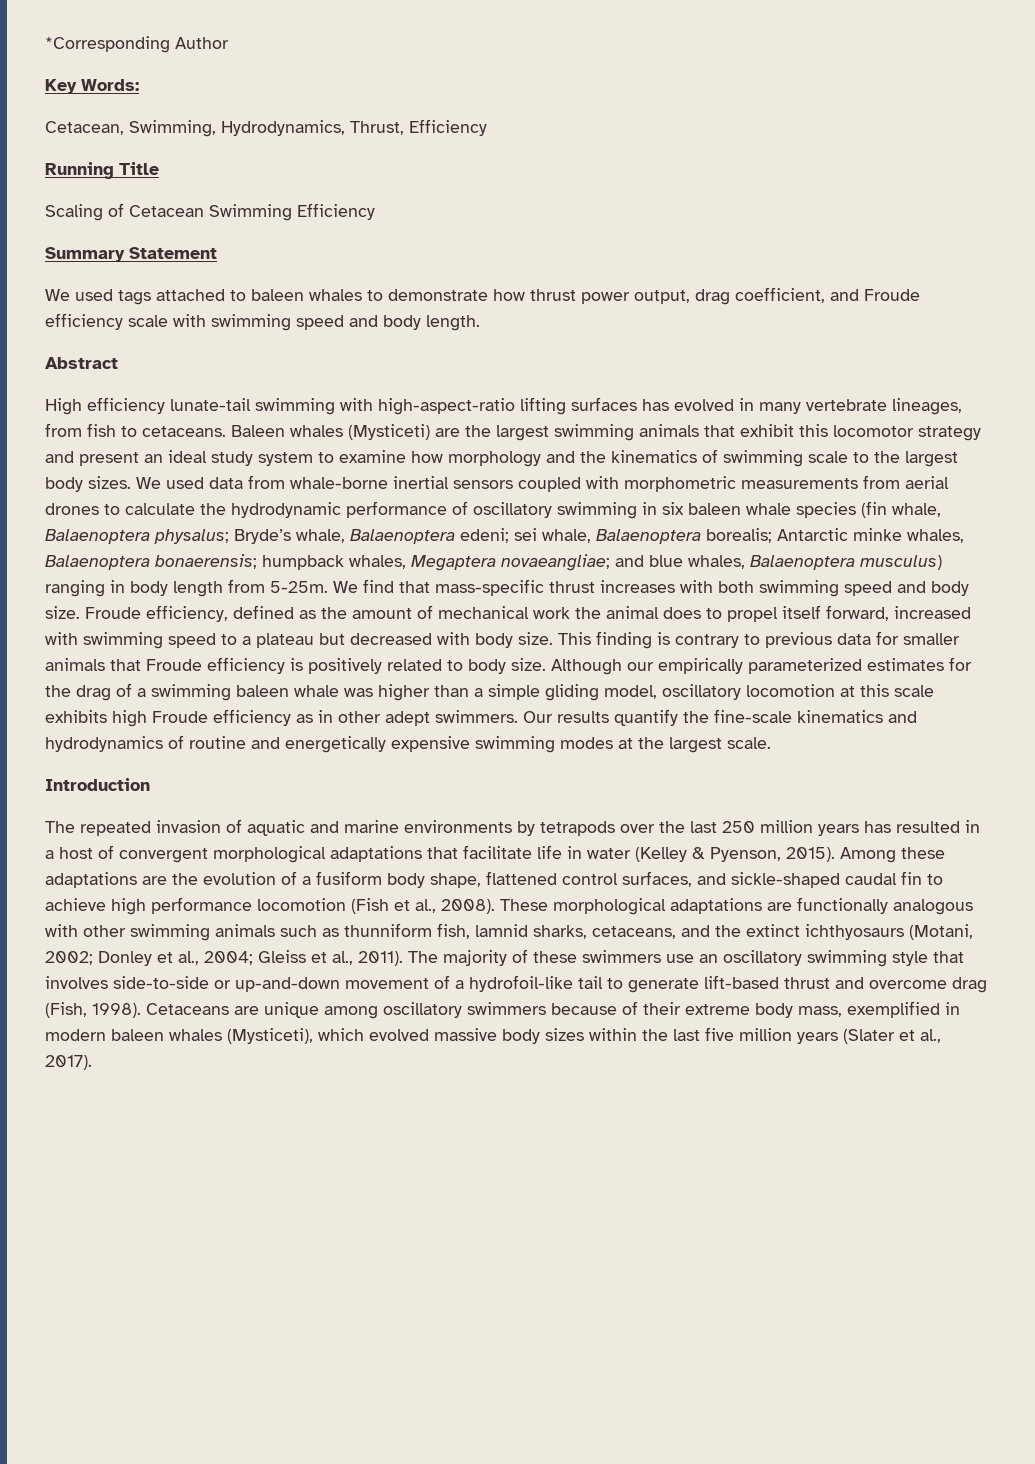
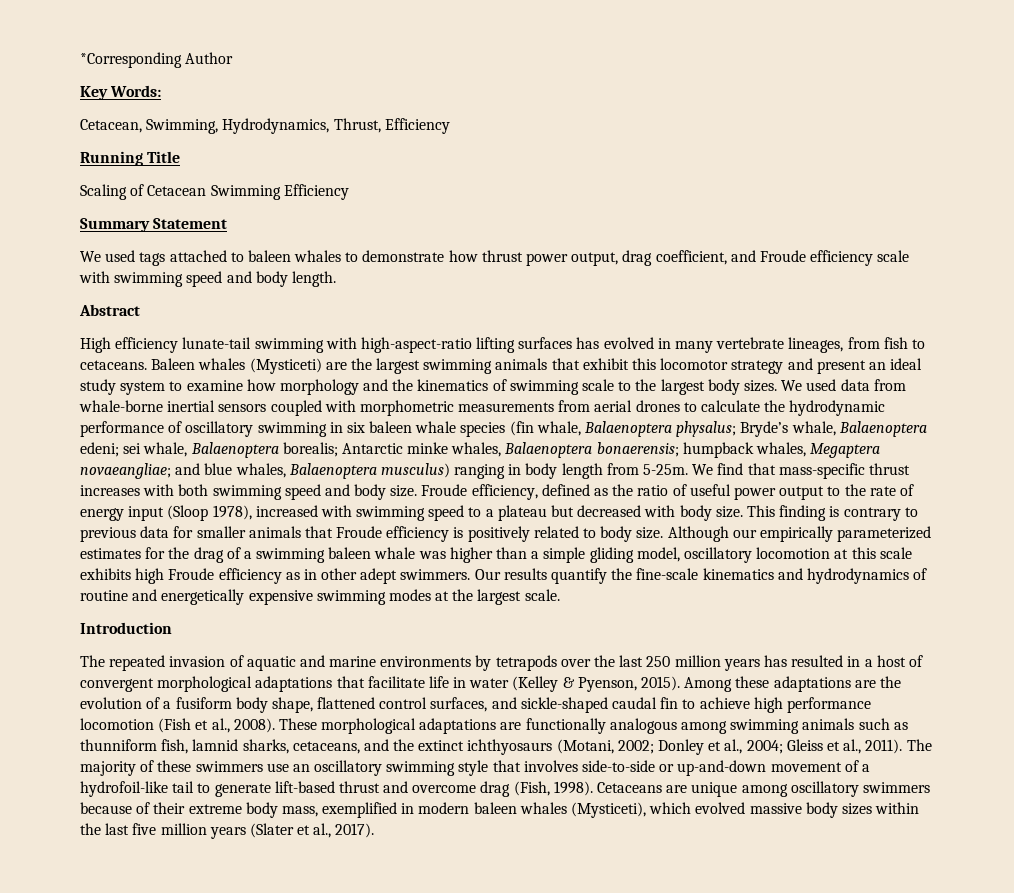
[352,605,889,622] amount of mechanical work the animal does to propel itself forward, -> [637,484,914,500] [80,505,252,521] ratio of useful power output to the rate of energy input (Sloop 1978),
[45,924,126,937] with other -> [681,721,728,734] among

